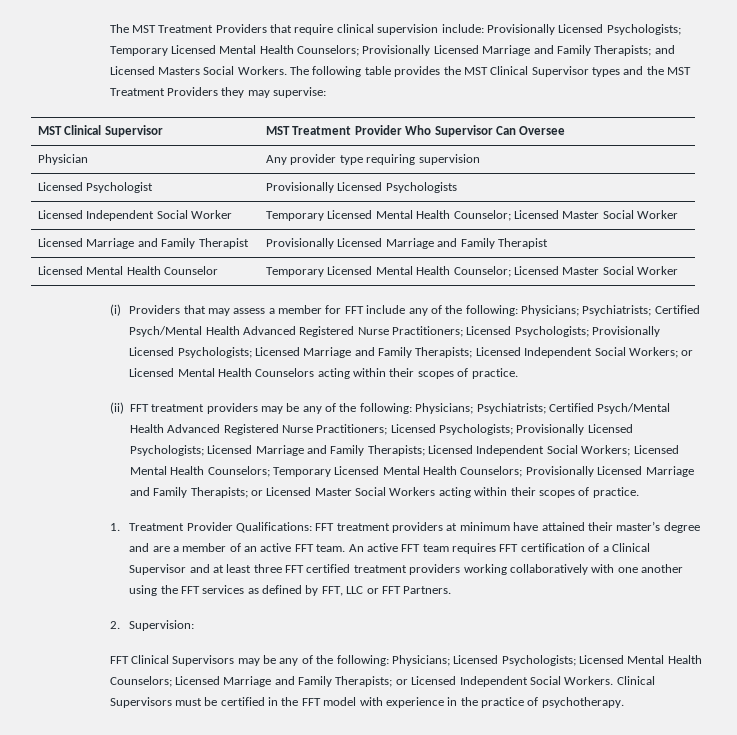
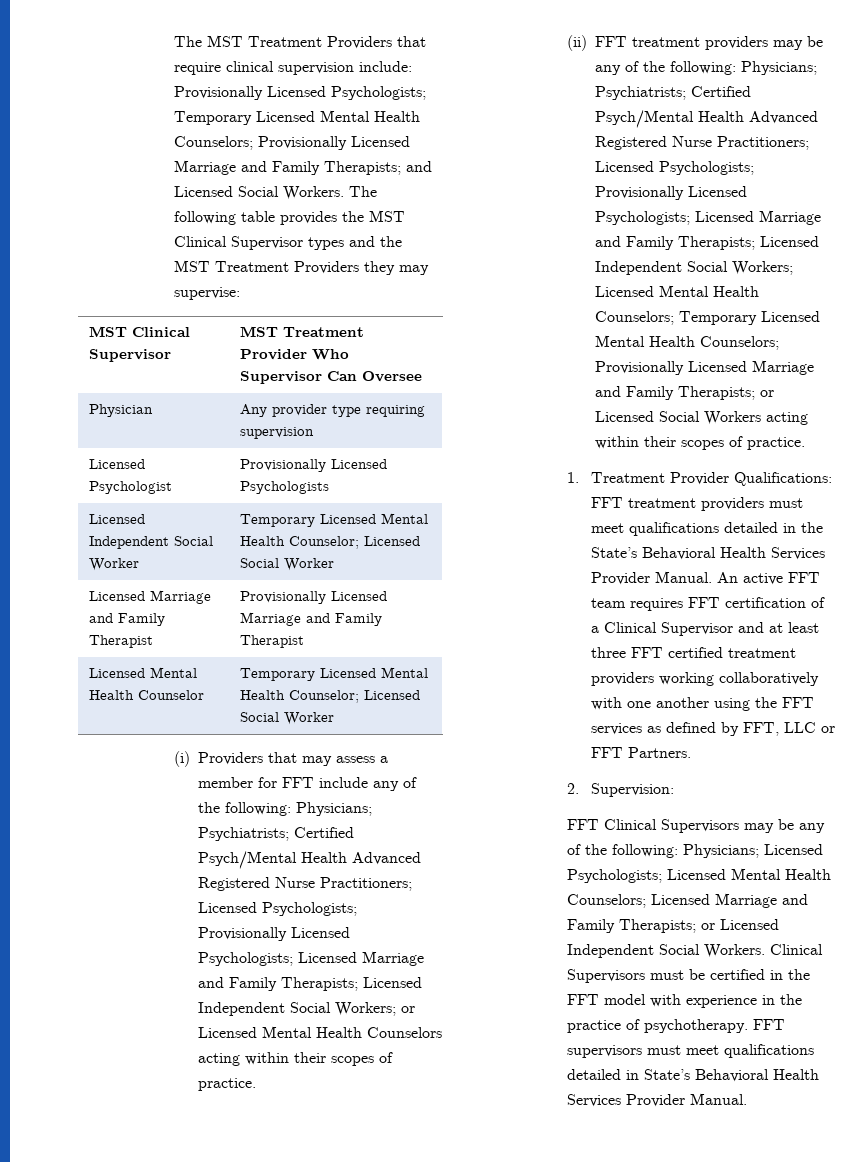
[157,67,200,75] Masters -> (234, 191) none
[562,211,600,219] Master -> (421, 541) none
[562,267,600,275] Master -> (421, 695) none
[314,488,352,496] Master -> (655, 416) none
[446,521,700,533] [129,543,346,552] at minimum have attained their master’s degree and are a member of an active FFT team. -> [769,498,804,508] [591,522,824,536] [591,547,826,560] [591,571,713,585] must meet qualifications detailed in the State’s Behavioral Health Services Provider Manual.
(624, 702) none -> [753,1019,786,1030] [567,1044,815,1058] [567,1069,820,1082] [567,1093,748,1107] FFT supervisors must meet qualifications detailed in State’s Behavioral Health Services Provider Manual.

